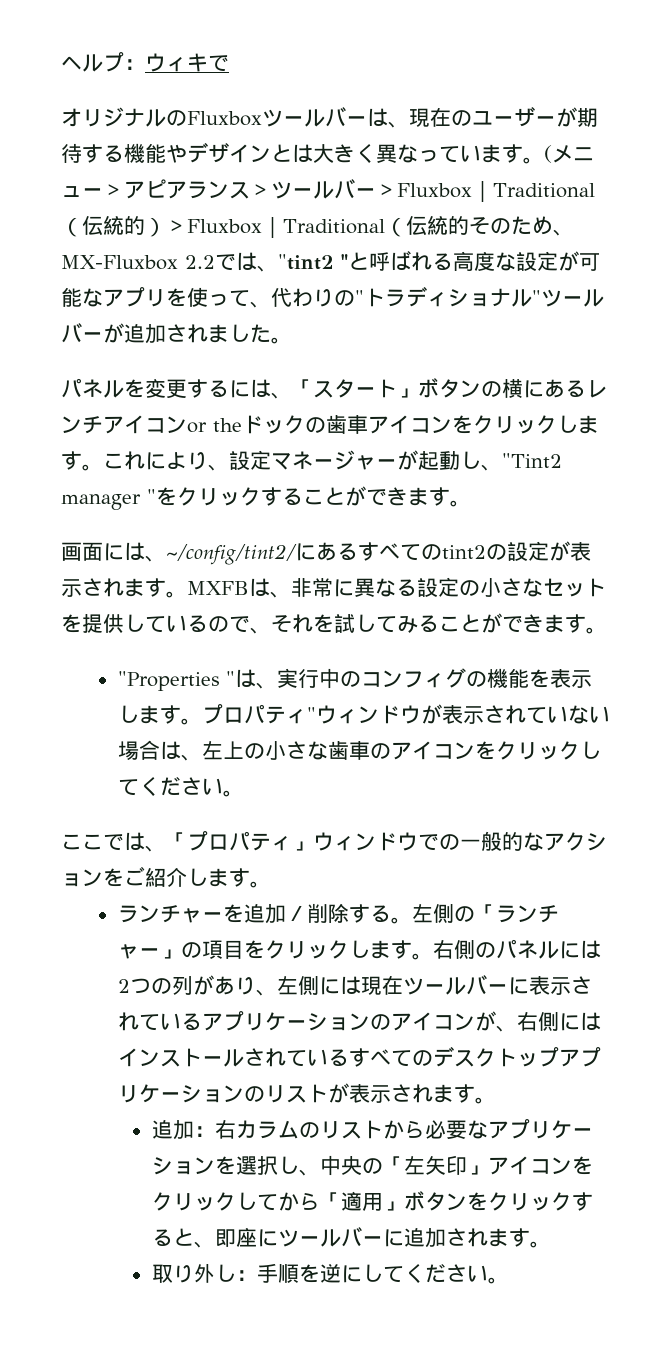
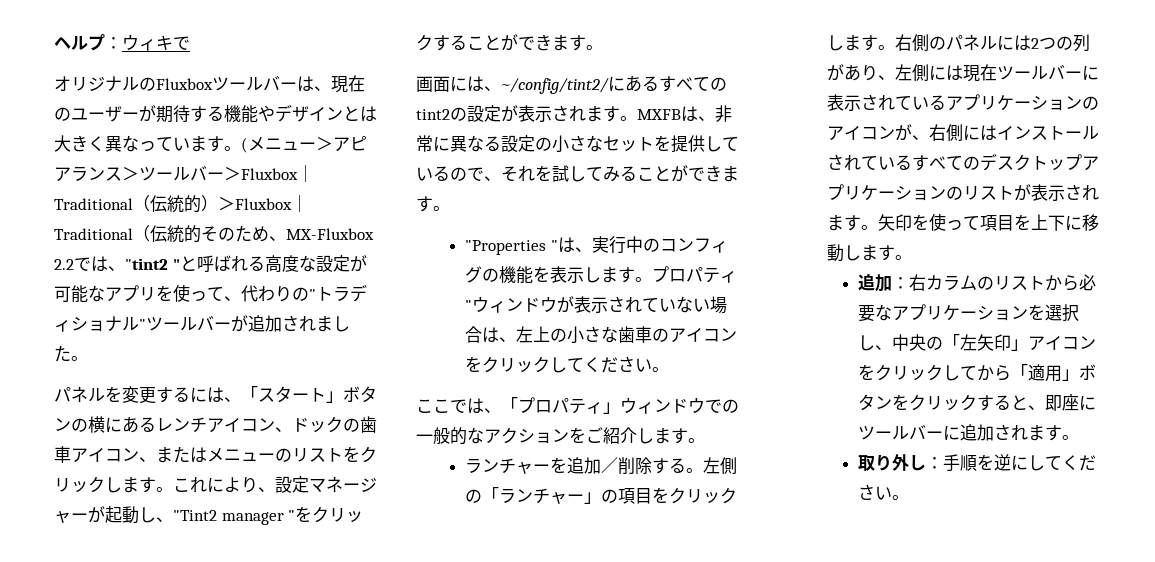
[187,418,242,433] or the -> [275,427,292,432] 、
(452, 425) none -> [139,446,343,463] 、またはメニューのリスト
(496, 1100) none -> [878,213,1100,231] [827,244,913,262] 矢印を使って項目を上下に移動します。

